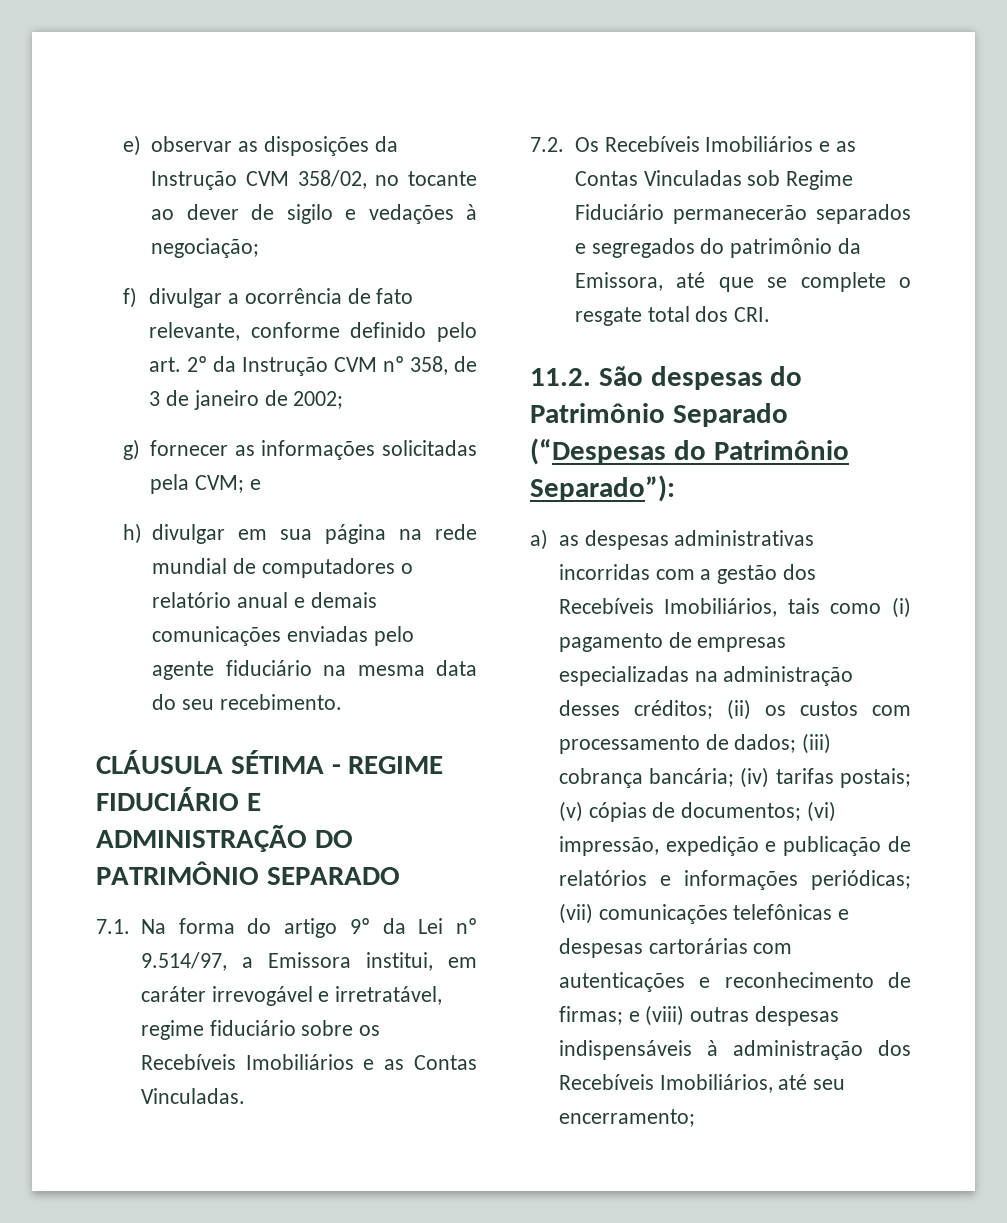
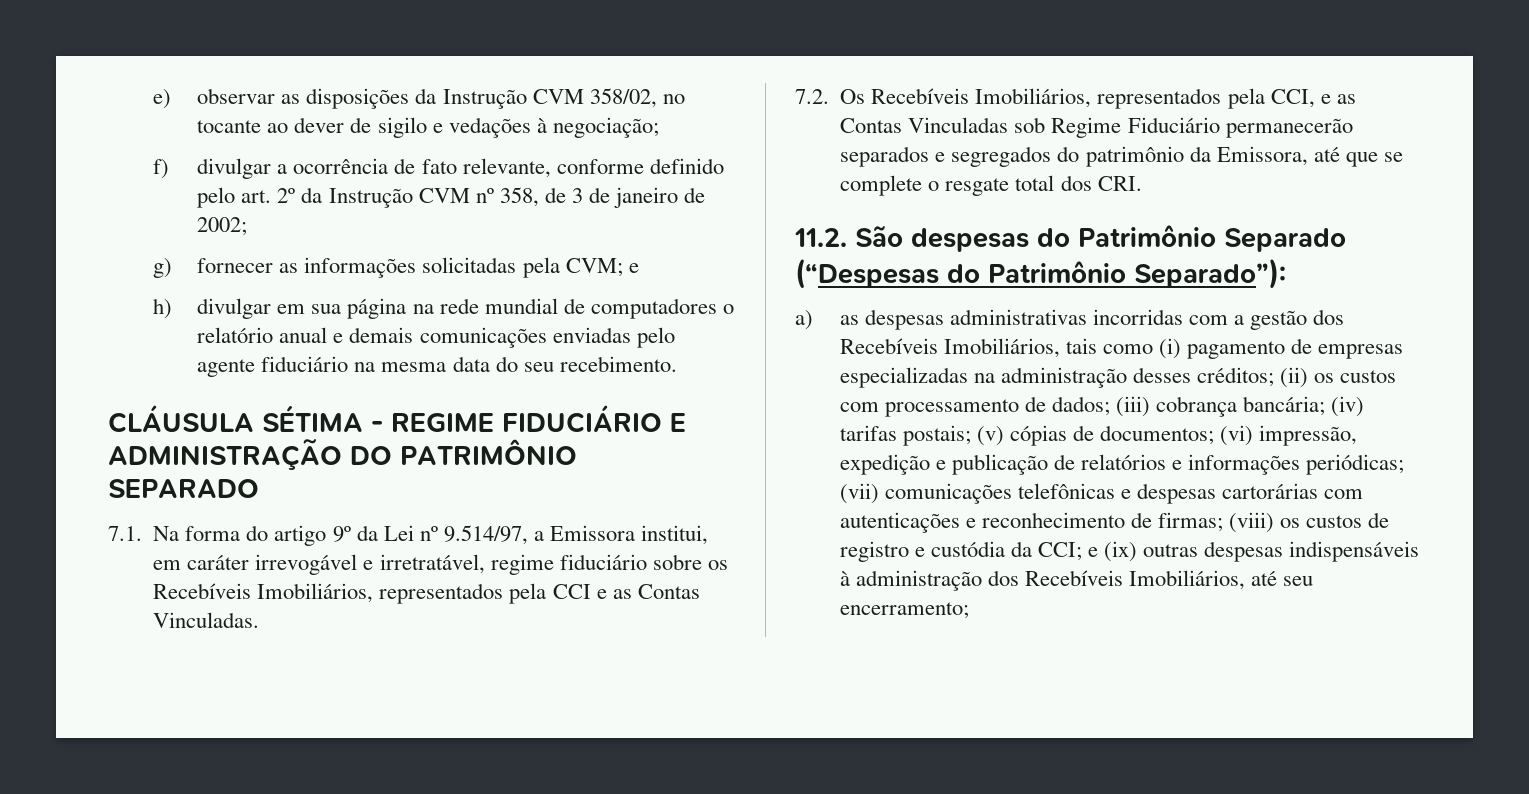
[245,1054,354,1070] Imobiliários -> [257,583,591,604] Imobiliários, representados pela CCI
[705,136,814,152] Imobiliários -> [975,88,1315,109] Imobiliários, representados pela CCI,
[628,1005,685,1026] e (viii) -> [1229,512,1390,533] [839,541,1138,562] (viii) os custos de registro e custódia da CCI; e (ix)

